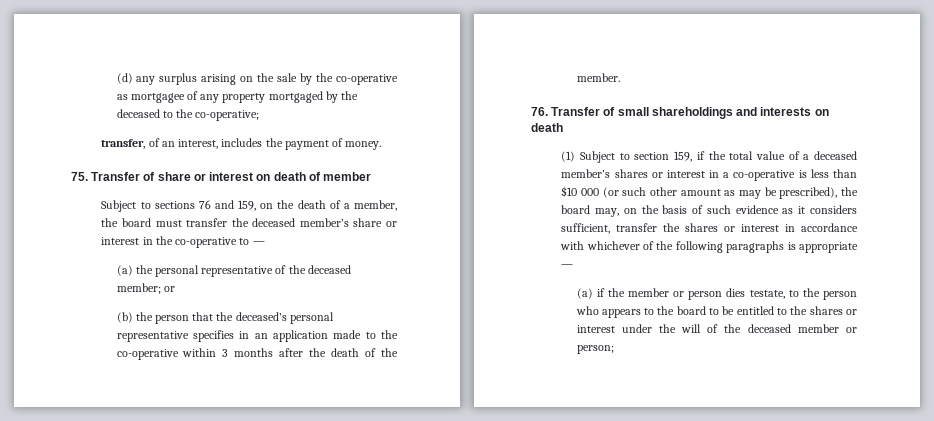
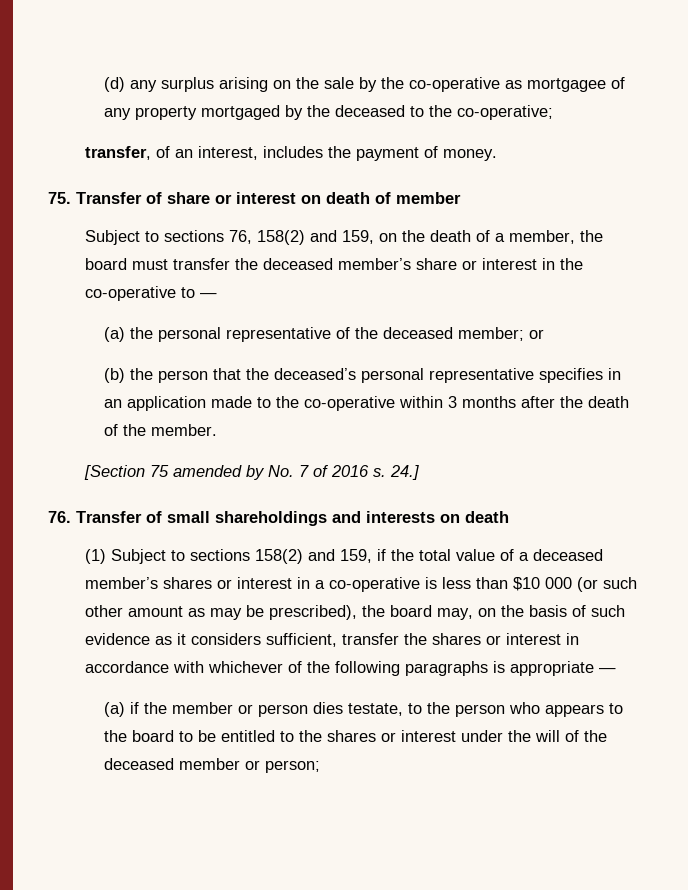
[198,200,211,209] 76 -> [229,230,306,245] 76, 158(2)
(620, 77) none -> [84,465,420,480] // [Section 75 amended by No. 7 of 2016 s. 24.]
[634,152,670,160] section -> [190,549,336,564] sections 158(2) and

